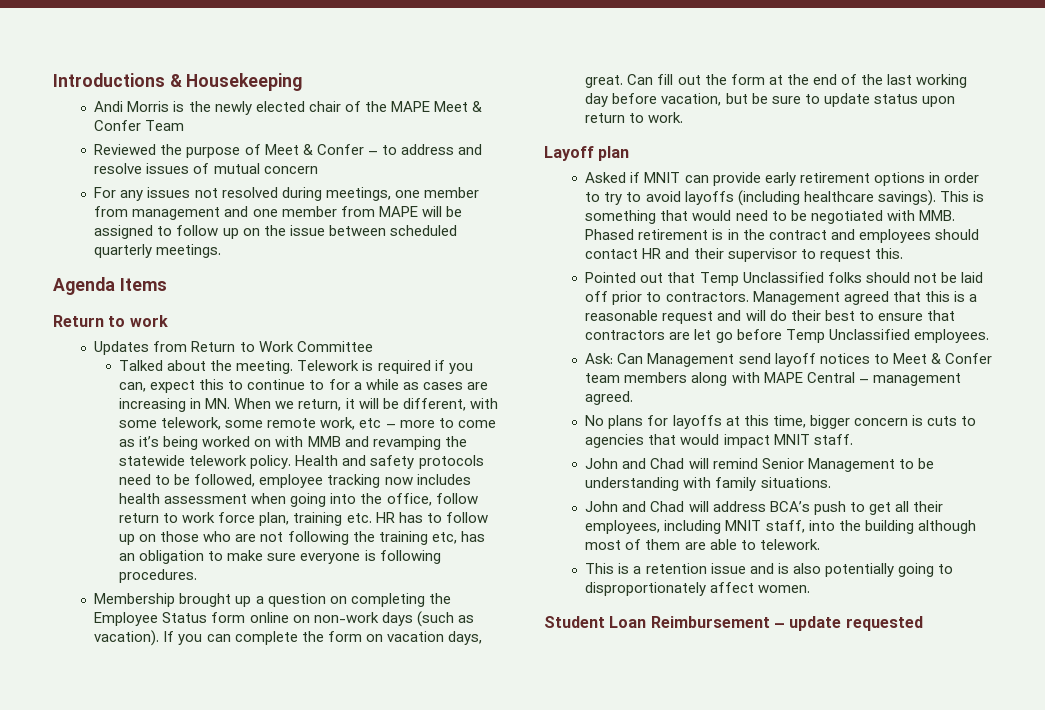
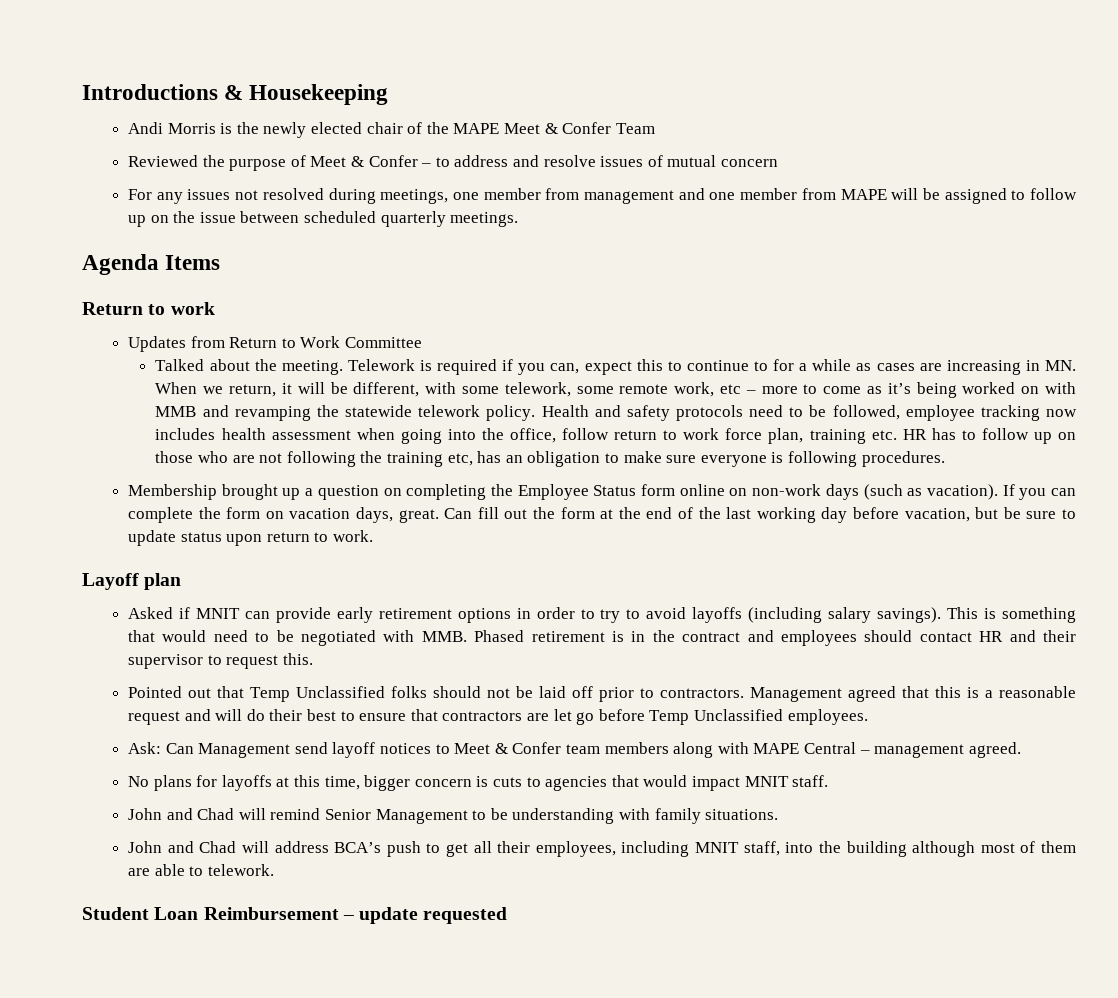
[803,191,874,202] healthcare -> [828,607,872,623] salary
[585,563,953,577] [585,582,811,596] // This is a retention issue and is also potentially going to disproportionately affect women. -> (274, 870) none

